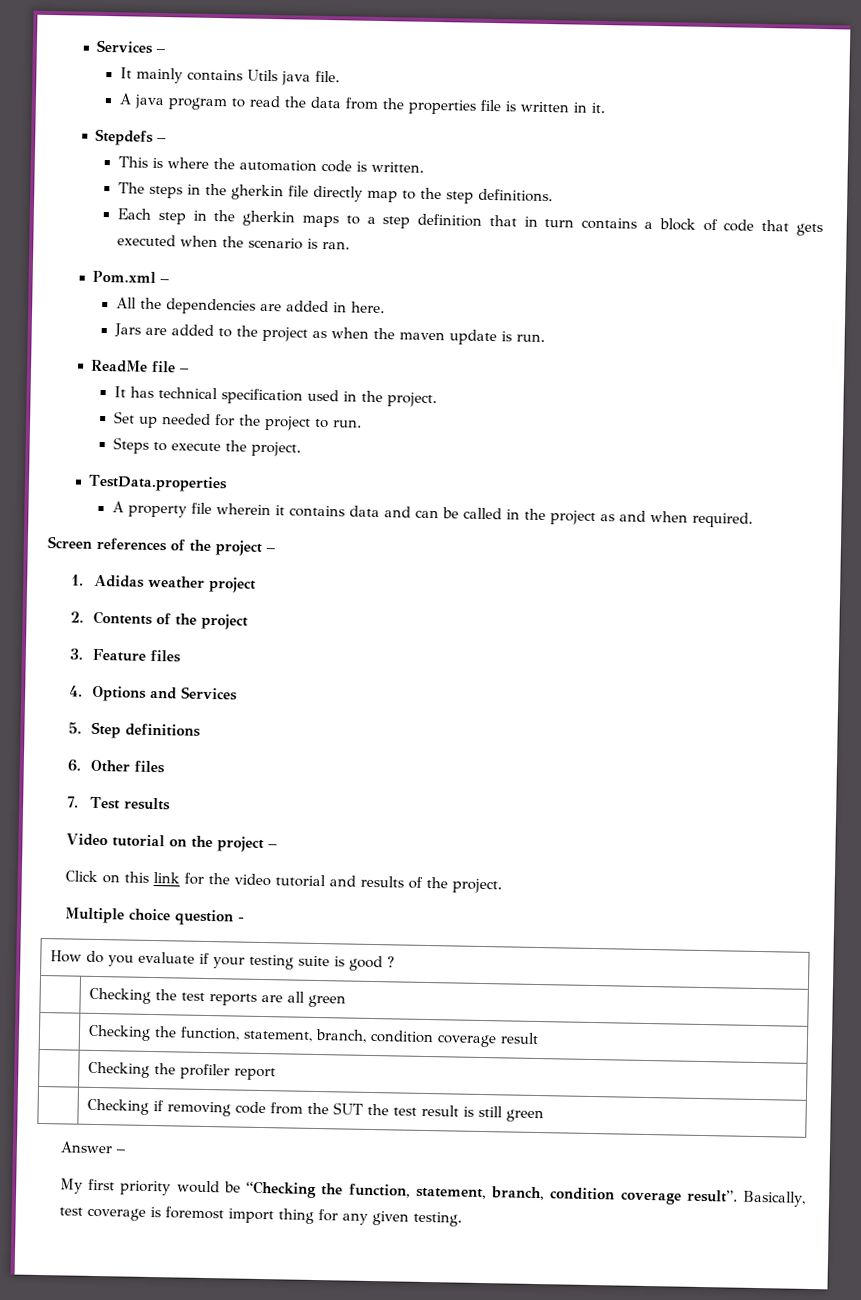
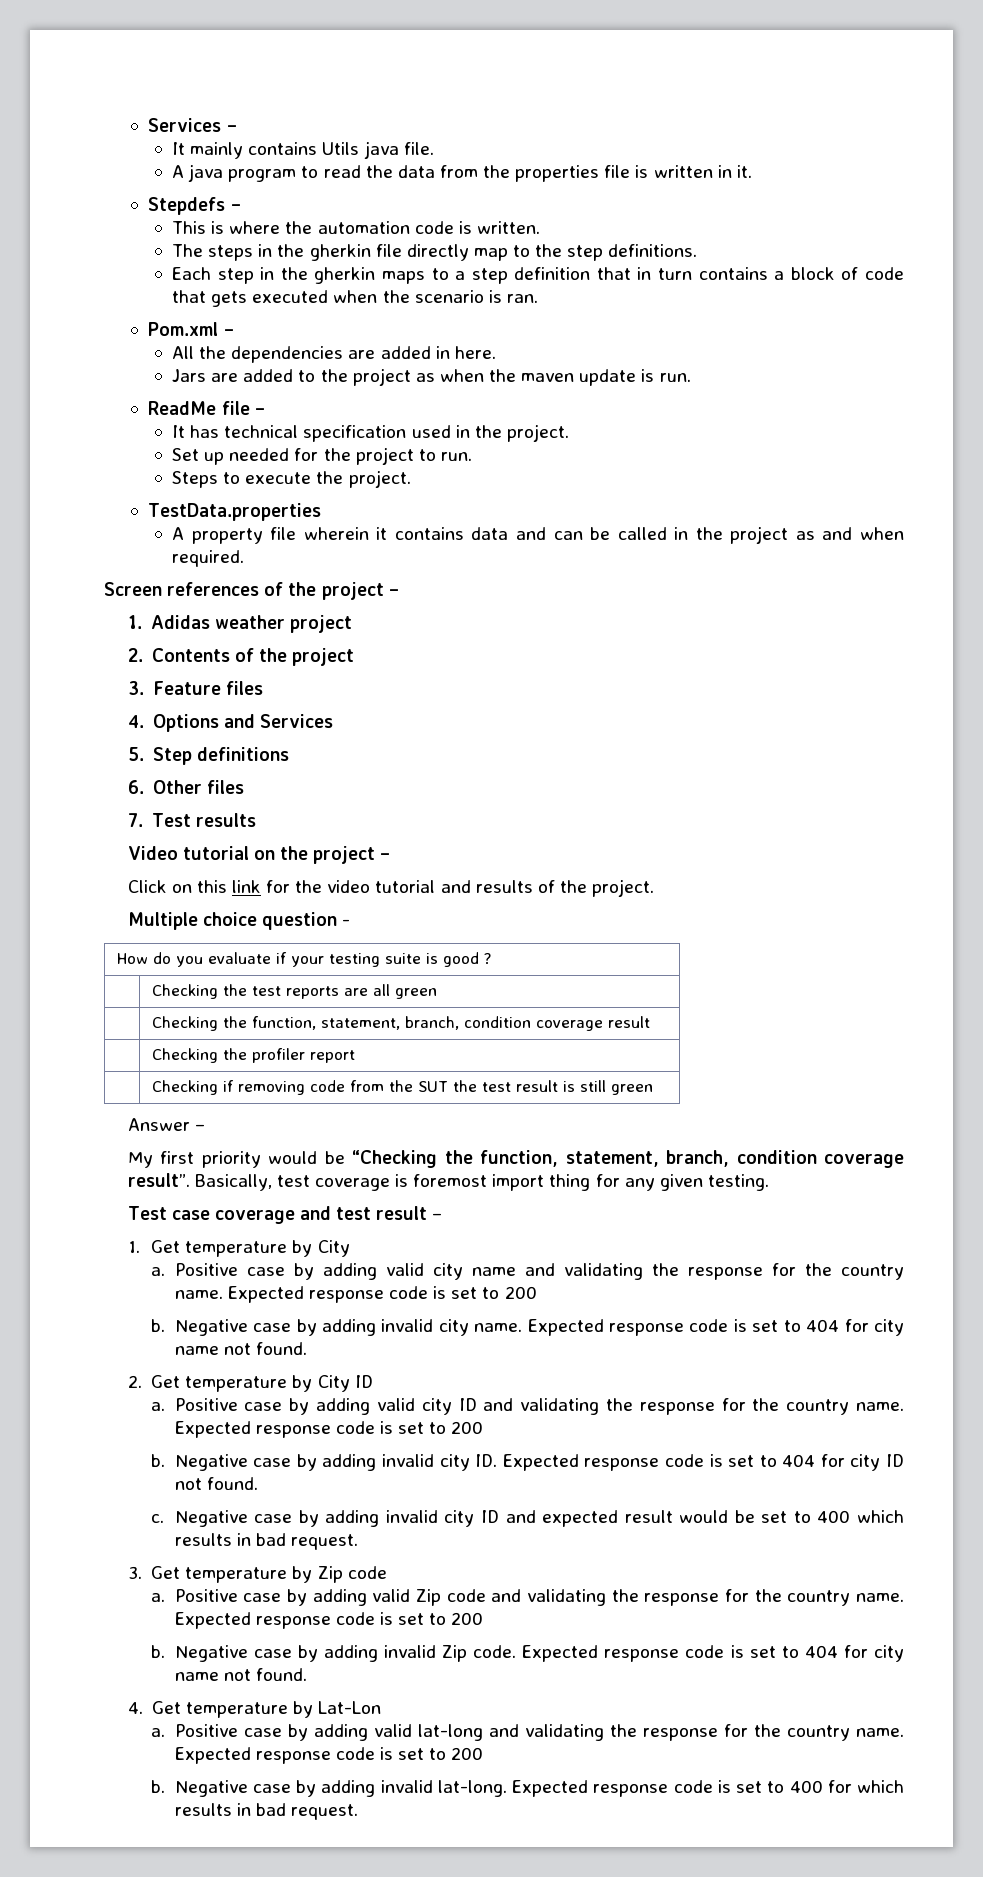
(462, 1219) none -> [127,1206,443,1224] [127,1240,350,1257] [151,1263,905,1280] [174,1286,537,1303] [151,1319,905,1336] [174,1342,307,1355] [127,1375,373,1392] [151,1398,904,1415] [174,1421,484,1438] [151,1454,905,1471] [174,1477,258,1490] [151,1510,905,1527] [174,1533,359,1550] [127,1566,387,1583] [151,1589,904,1606] [174,1612,484,1629] [151,1645,904,1662] [174,1668,307,1681] [127,1701,382,1718] [151,1724,905,1741] [174,1747,484,1764] [151,1780,904,1797] [174,1803,359,1820] // Test case coverage and test result – // 1. Get temperature by City // a. Positive case by adding valid city name and validating the response for the country name. Expected response code is set to 200 // b. Negative case by adding invalid city name. Expected response code is set to 404 for city name not found. // 2. Get temperature by City ID // a. Positive case by adding valid city ID and validating the response for the country name. Expected response code is set to 200 // b. Negative case by adding invalid city ID. Expected response code is set to 404 for city ID not found. // c. Negative case by adding invalid city ID and expected result would be set to 400 which results in bad request. // 3. Get temperature by Zip code // a. Positive case by adding valid Zip code and validating the response for the country name. Expected response code is set to 200 // b. Negative case by adding invalid Zip code. Expected response code is set to 404 for city name not found. // 4. Get temperature by Lat-Lon // a. Positive case by adding valid lat-long and validating the response for the country name. Expected response code is set to 200 // b. Negative case by adding invalid lat-long. Expected response code is set to 400 for which results in bad request.

